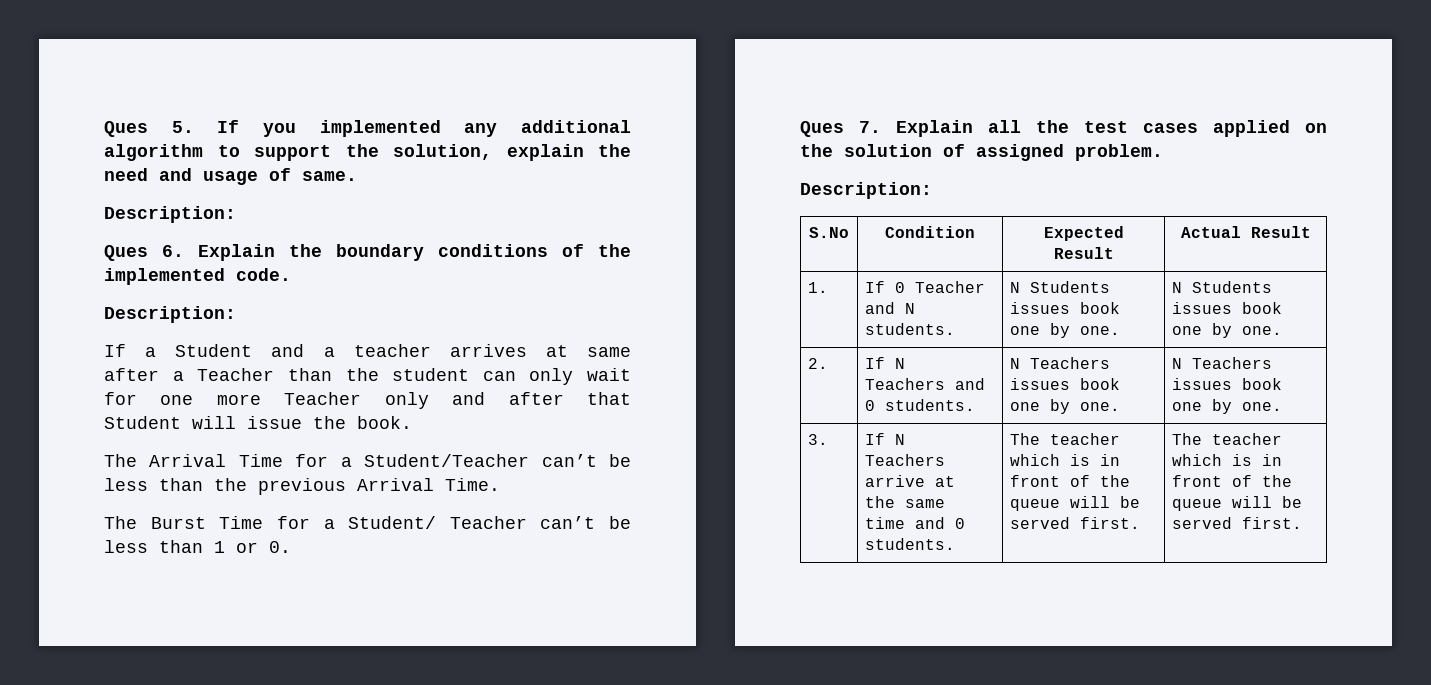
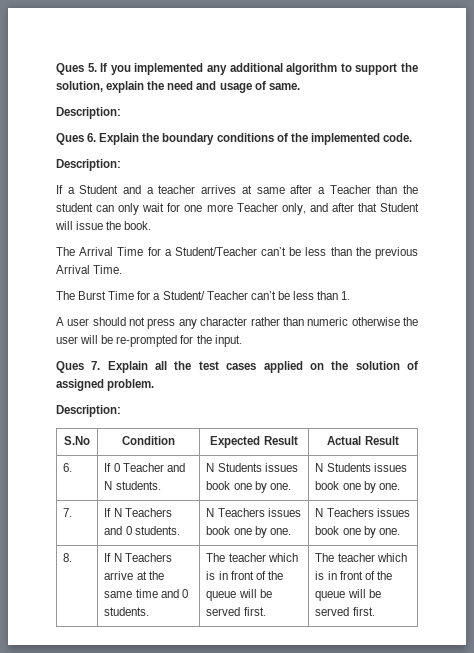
[384,392,429,409] only -> [281,203,306,215] only,
[214,541,291,553] 1 or 0. -> [341,291,351,300] [56,317,419,329] [56,335,242,347] 1. // A user should not press any character rather than numeric otherwise the user will be re-prompted for the input.
[808,282,829,293] 1. -> [63,463,73,472] 6.
[808,358,829,369] 2. -> [63,508,73,517] 7.
[808,434,829,445] 3. -> [63,553,73,562] 8.

